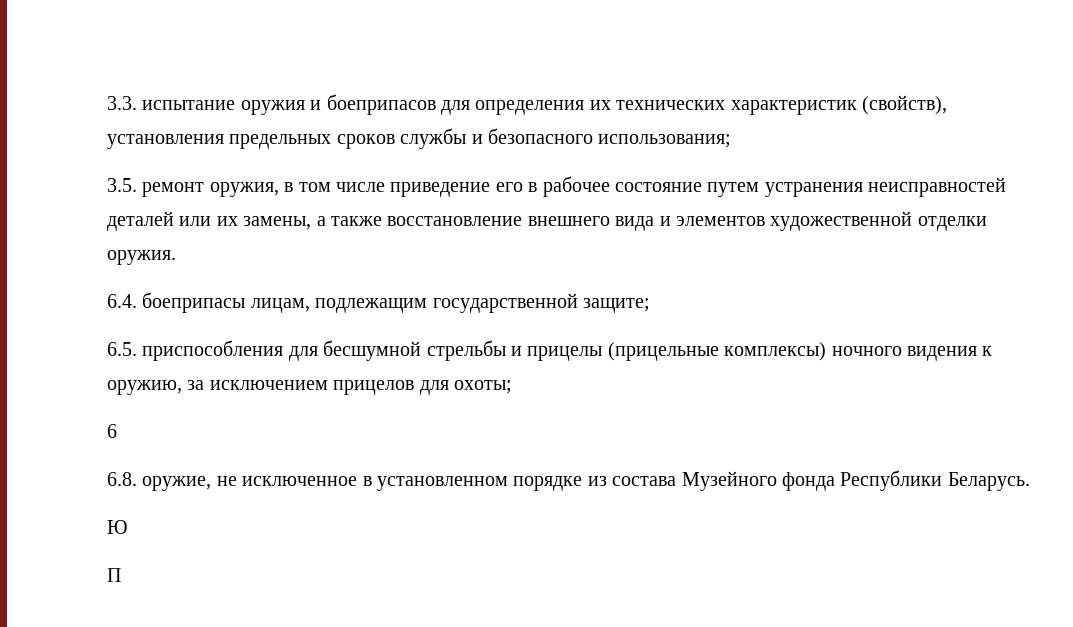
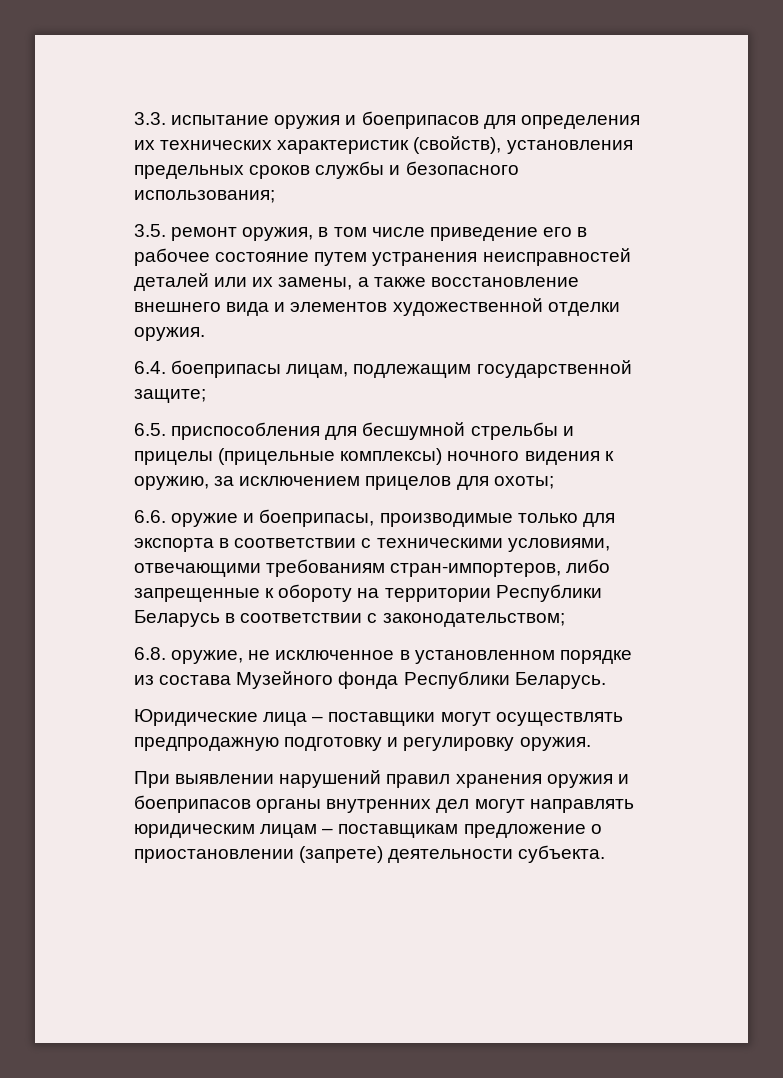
[107,424,117,438] 6 -> [134,509,615,527] [134,538,610,552] [134,559,611,577] [134,584,602,602] [134,610,565,627] 6.6. оружие и боеприпасы, производимые только для экспорта в соответствии с техническими условиями, отвечающими требованиям стран-импортеров, либо запрещенные к обороту на территории Республики Беларусь в соответствии с законодательством;
[107,520,128,534] [107,568,121,582] Ю // П -> [134,709,623,726] [134,737,591,751] [134,770,629,788] [134,795,634,813] [134,824,602,838] [134,845,606,863] Юридические лица – поставщики могут осуществлять предпродажную подготовку и регулировку оружия. // При выявлении нарушений правил хранения оружия и боеприпасов органы внутренних дел могут направлять юридическим лицам – поставщикам предложение о приостановлении (запрете) деятельности субъекта.

